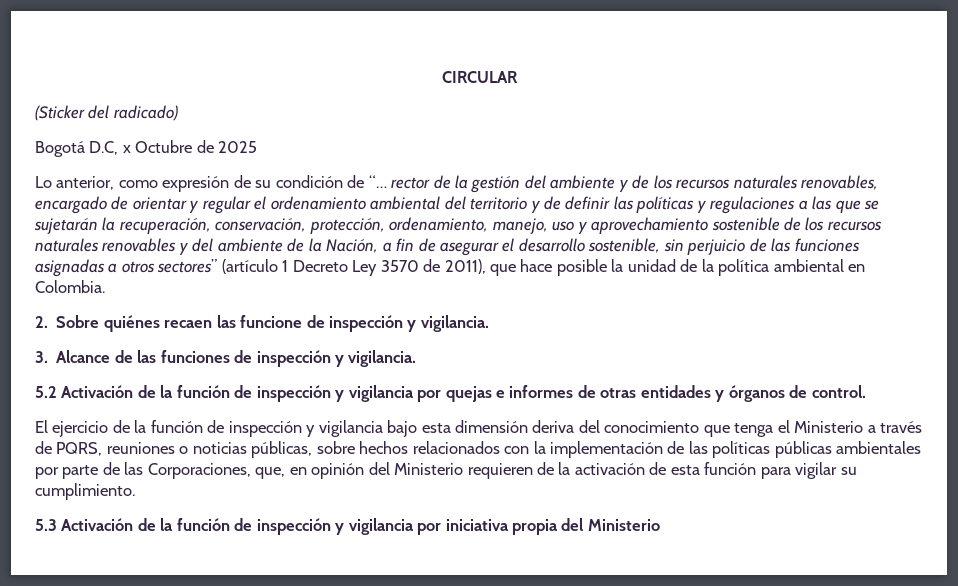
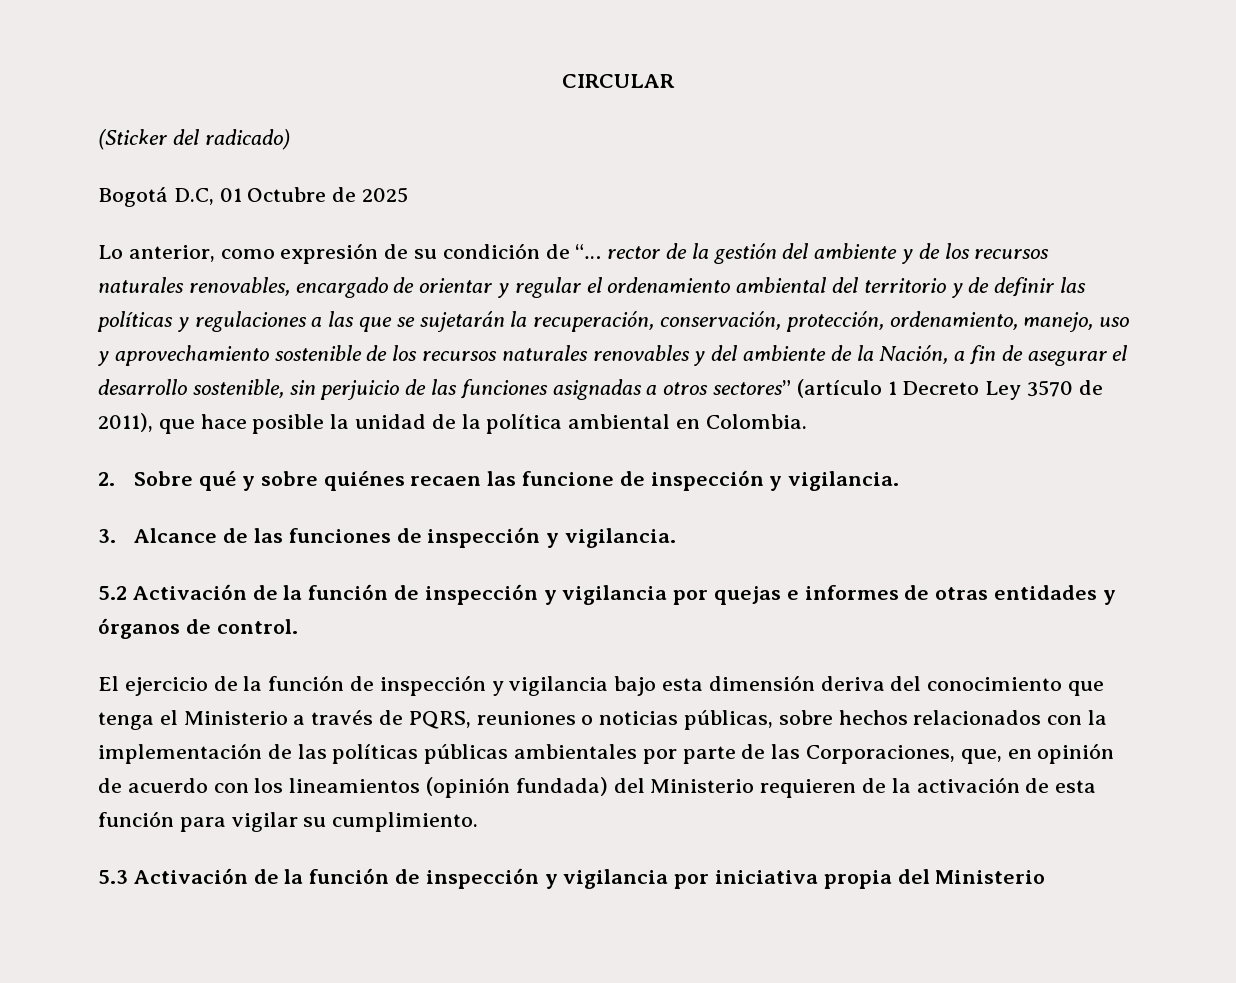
[122,145,131,153] x -> [219,188,242,202] 01
(100, 321) none -> [199,471,318,491] qué y sobre
(365, 471) none -> [98,777,608,798] de acuerdo con los lineamientos (opinión fundada)

